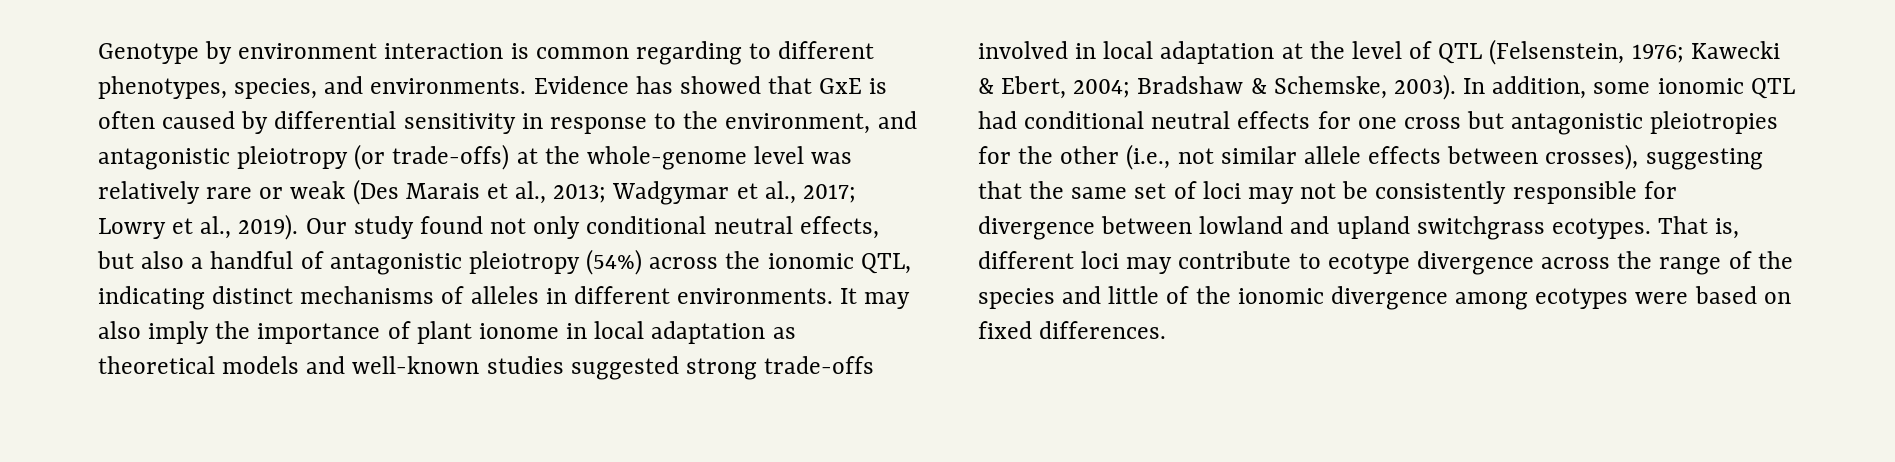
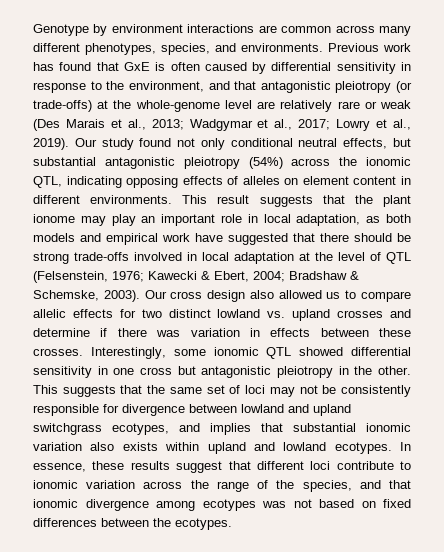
[384,41,772,65] interaction is common regarding to -> [187,24,411,36] interactions are common across many
[533,76,761,94] Evidence has showed -> [328,43,411,52] [33,62,92,71] Previous work has found
(917, 120) none -> [234,81,257,90] that
[811,152,853,164] was -> [257,101,276,109] are
[141,251,324,269] also a handful of -> [33,157,96,166] substantial
[212,286,911,309] [98,321,796,344] [98,356,679,380] distinct mechanisms of alleles in different environments. It may also imply the importance of plant ionome in local adaptation as theoretical models and well-known studies suggested -> [126,176,411,188] [33,195,412,207] [33,214,412,226] [33,233,411,245] opposing effects of alleles on element content in different environments. This result suggests that the plant ionome may play an important role in local adaptation, as both models and empirical work have suggested that there should be
[1463,76,1795,99] [978,111,1779,135] [978,144,1763,170] In addition, some ionomic QTL had conditional neutral effects for one cross but antagonistic pleiotropies for the other (i.e., not similar allele effects between crosses), suggesting -> [144,290,411,302] [33,309,412,321] [33,328,411,337] [33,347,411,359] [33,366,412,378] [33,385,116,397] Our cross design also allowed us to compare allelic effects for two distinct lowland vs. upland crosses and determine if there was variation in effects between these crosses. Interestingly, some ionomic QTL showed differential sensitivity in one cross but antagonistic pleiotropy in the other. This suggests
[1551,216,1740,239] ecotypes. That is, -> [112,423,411,435] [33,442,411,454] [33,461,251,473] ecotypes, and implies that substantial ionomic variation also exists within upland and lowland ecotypes. In essence, these results suggest that
[1126,257,1173,274] may -> (331, 465) none
[1327,251,1534,275] ecotype divergence -> [33,480,136,489] ionomic variation
[978,286,1231,309] species and little of the -> [302,480,412,492] species, and that
[1635,292,1689,304] were -> [262,499,312,508] was not
[1039,321,1167,339] differences. -> [33,518,232,530] differences between the ecotypes.

